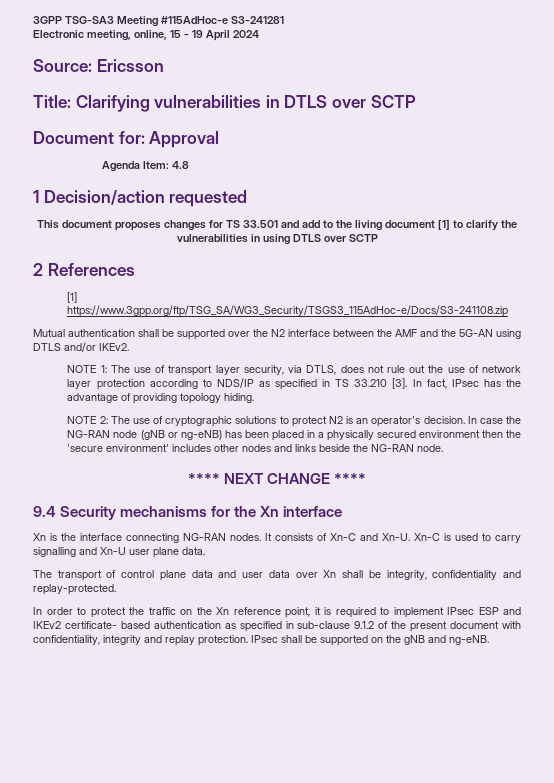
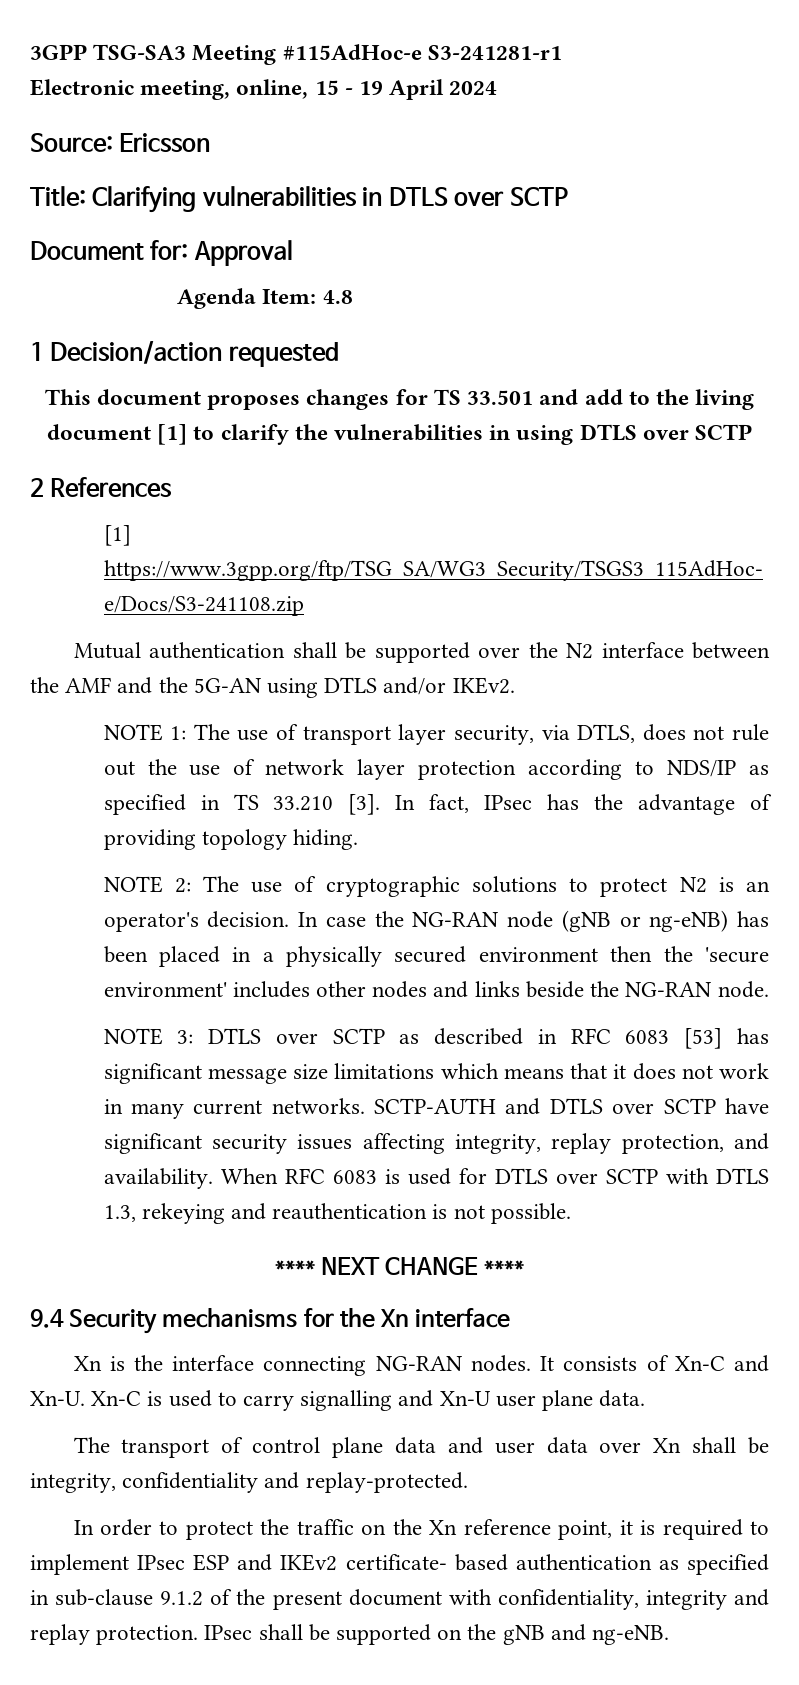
[231,16,284,24] S3-241281 -> [427,45,562,60] S3-241281-r1
(444, 448) none -> [103,1028,769,1049] [103,1063,769,1084] [103,1098,770,1119] [103,1133,769,1154] [103,1168,770,1189] [103,1203,571,1224] // NOTE 3: DTLS over SCTP as described in RFC 6083 [53] has significant message size limitations which means that it does not work in many current networks. SCTP-AUTH and DTLS over SCTP have significant security issues affecting integrity, replay protection, and availability. When RFC 6083 is used for DTLS over SCTP with DTLS 1.3, rekeying and reauthentication is not possible.

